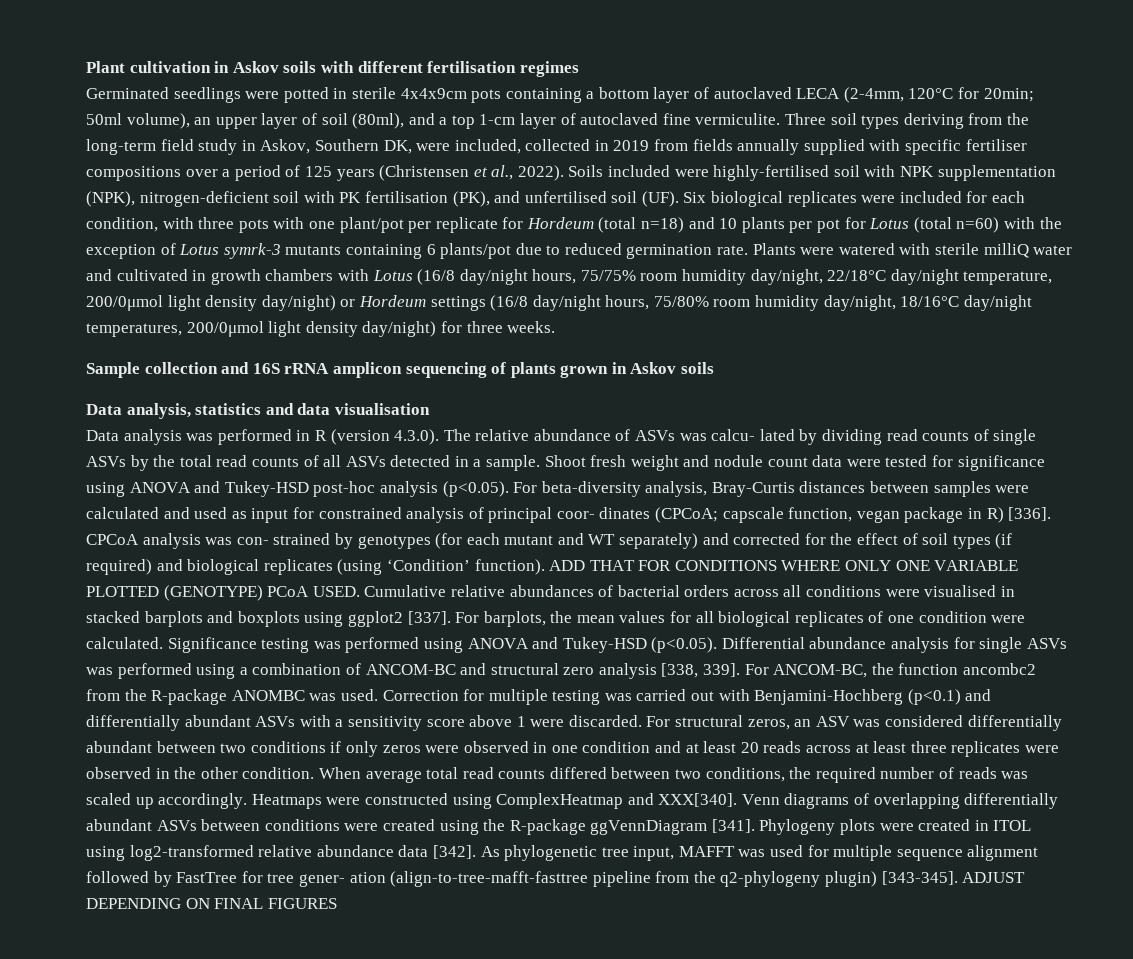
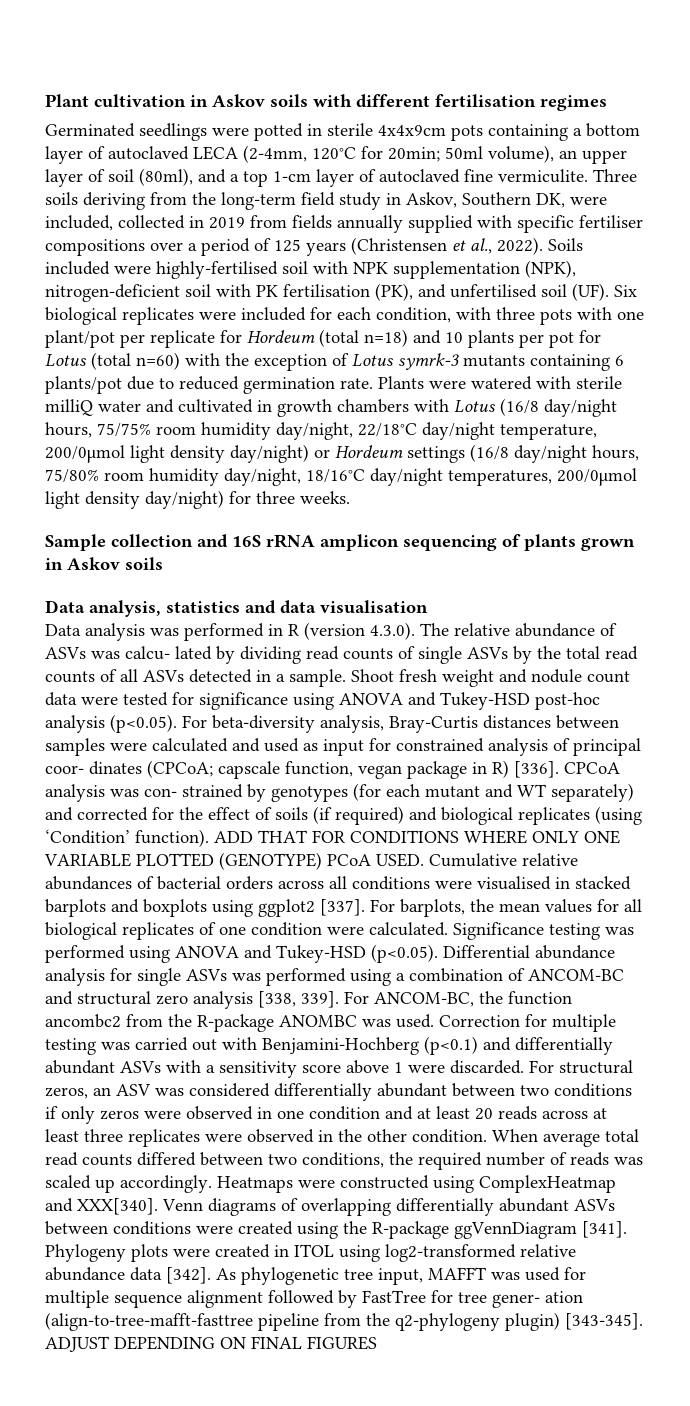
[830,113,900,129] soil types -> [45,192,78,205] soils
[922,533,991,549] soil types -> [275,807,308,820] soils

